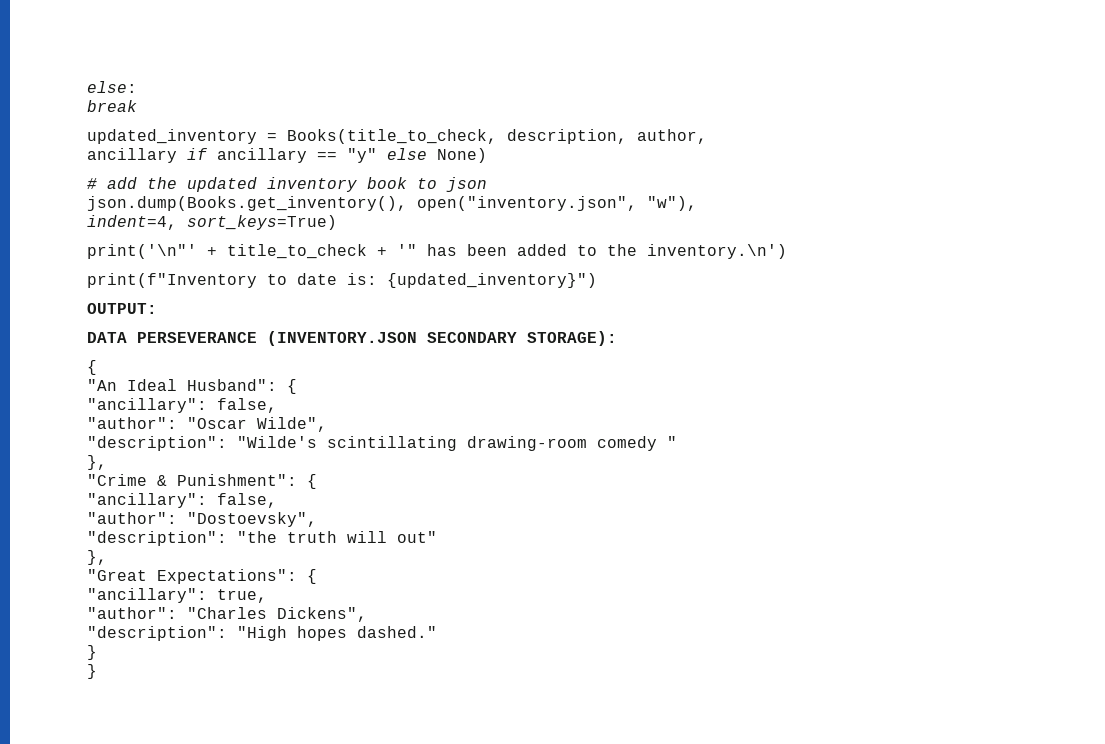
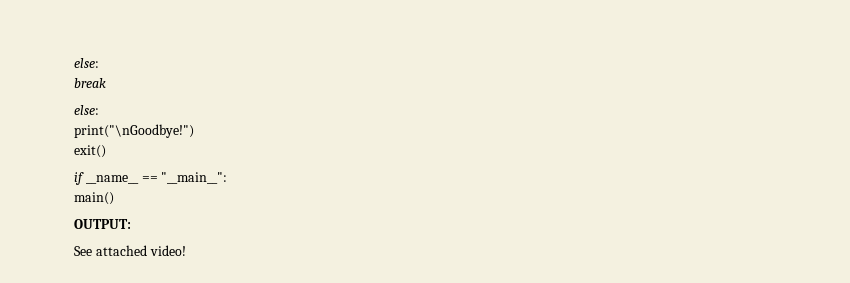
[87,129,707,144] [87,148,487,163] [87,177,487,192] [87,196,697,211] [87,215,337,230] [87,244,787,259] [87,273,597,288] [87,303,157,314] [87,331,617,346] [87,360,97,375] [87,379,297,394] [87,398,277,413] [87,417,327,432] [87,436,677,451] [87,455,107,470] [87,474,317,489] [87,493,277,508] [87,512,317,527] [87,531,437,546] [87,550,107,565] [87,569,317,584] [87,588,267,603] [87,607,367,622] [87,626,437,641] [87,645,97,660] [87,664,97,679] updated_inventory = Books(title_to_check, description, author, // ancillary if ancillary == "y" else None) // # add the updated inventory book to json // json.dump(Books.get_inventory(), open("inventory.json", "w"), // indent=4, sort_keys=True) // print('\n"' + title_to_check + '" has been added to the inventory.\n') // print(f"Inventory to date is: {updated_inventory}") // OUTPUT: // DATA PERSEVERANCE (INVENTORY.JSON SECONDARY STORAGE): // { // "An Ideal Husband": { // "ancillary": false, // "author": "Oscar Wilde", // "description": "Wilde's scintillating drawing-room comedy " // }, // "Crime & Punishment": { // "ancillary": false, // "author": "Dostoevsky", // "description": "the truth will out" // }, // "Great Expectations": { // "ancillary": true, // "author": "Charles Dickens", // "description": "High hopes dashed." // } // } -> [74,105,99,115] [74,124,194,138] [74,145,106,158] [74,172,228,185] [74,192,114,205] [74,219,131,229] [74,245,186,256] else: // print("\nGoodbye!") // exit() // if __name__ == "__main__": // main() // OUTPUT: // See attached video!

